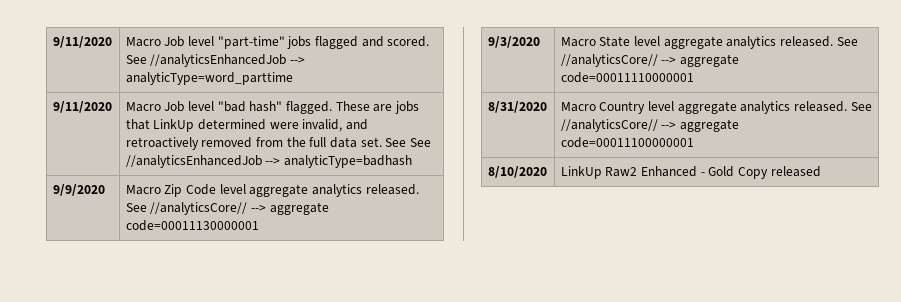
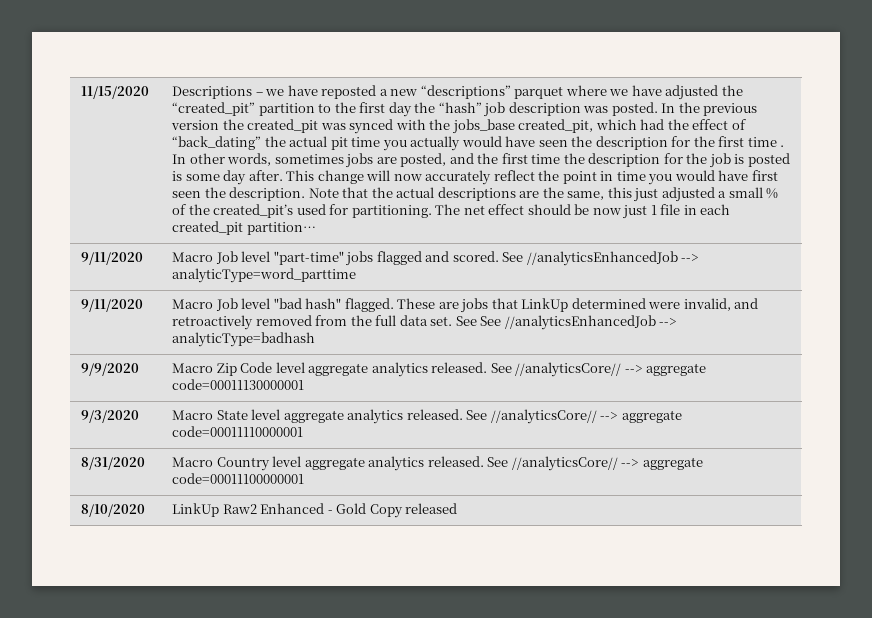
(52, 42) none -> [81,86,150,99] [172,85,743,100] [172,102,758,117] [171,119,746,134] [172,136,785,151] [172,153,790,168] [172,170,778,185] [172,187,779,202] [172,204,731,219] [172,221,316,235] 11/15/2020 | Descriptions – we have reposted a new “descriptions” parquet where we have adjusted the “created_pit” partition to the first day the “hash” job description was posted. In the previous version the created_pit was synced with the jobs_base created_pit, which had the effect of “back_dating” the actual pit time you actually would have seen the description for the first time . In other words, sometimes jobs are posted, and the first time the description for the job is posted is some day after. This change will now accurately reflect the point in time you would have first seen the description. Note that the actual descriptions are the same, this just adjusted a small % of the created_pit’s used for partitioning. The net effect should be now just 1 file in each created_pit partition… //

